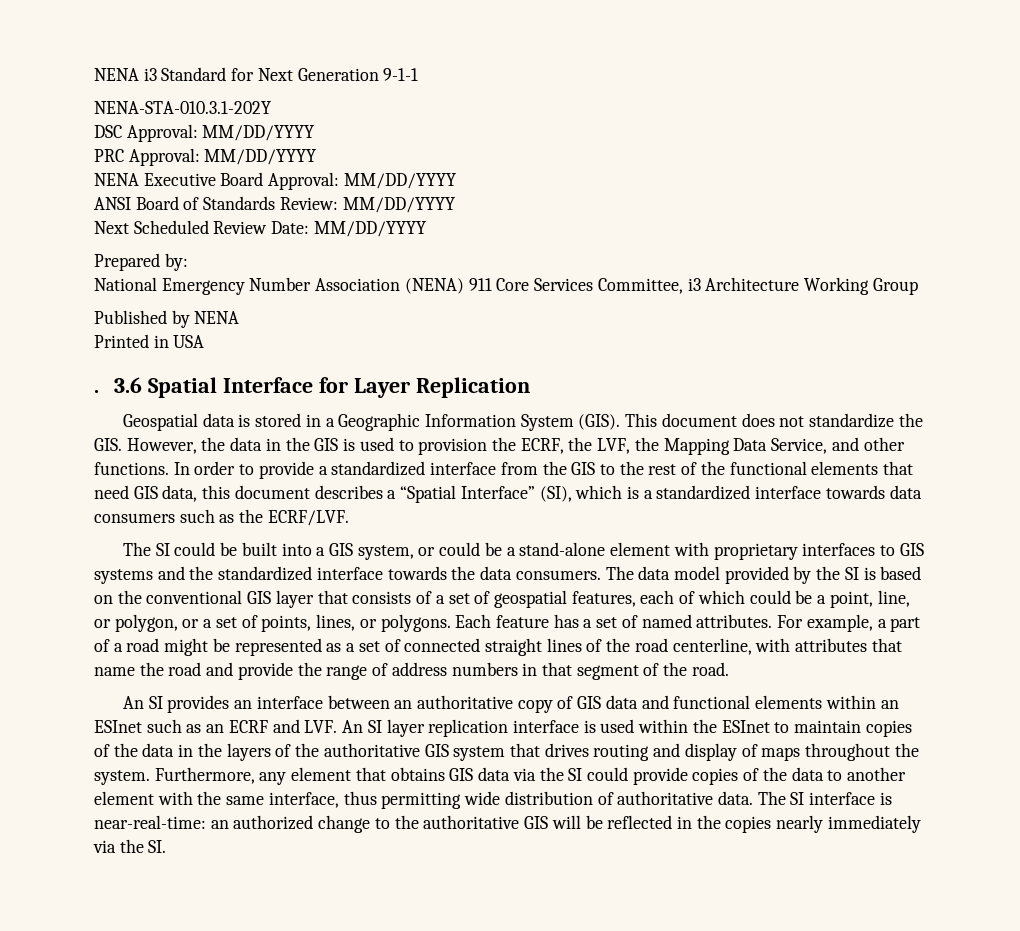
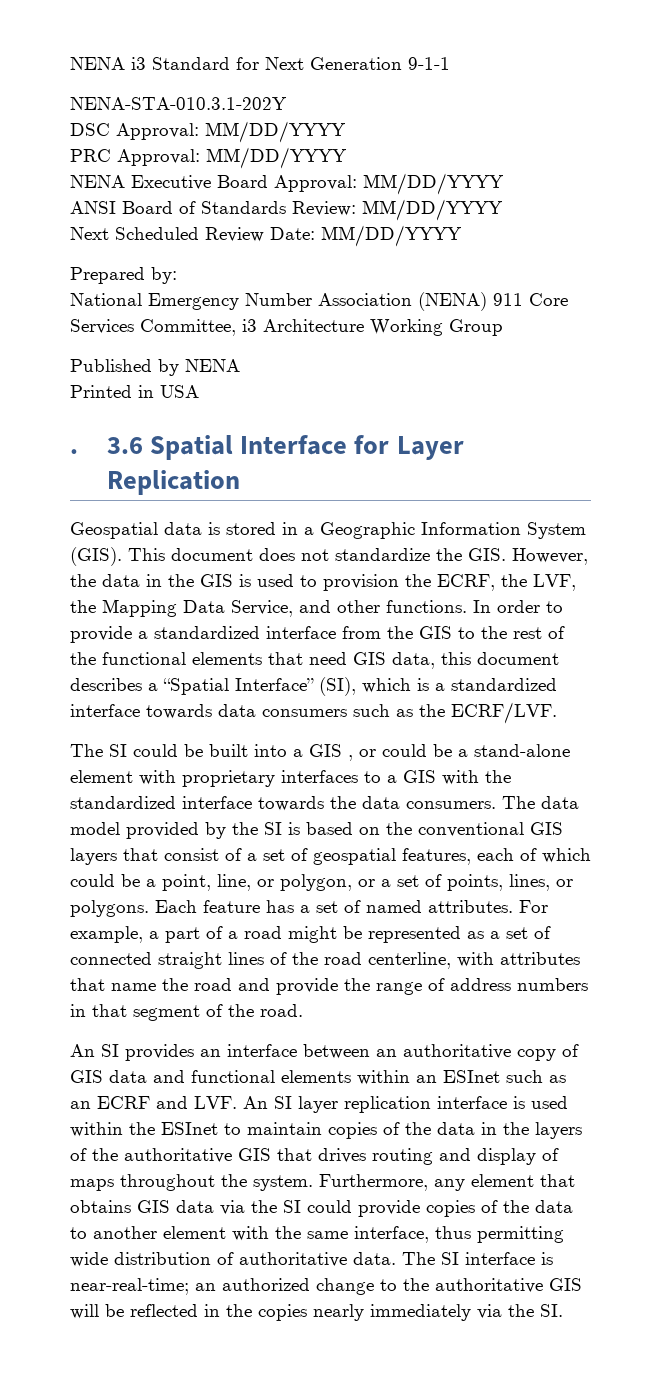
[357,545,414,560] system, -> [348,755,353,761] ,
[899,543,924,556] [94,566,185,584] GIS systems and -> [387,770,479,785] a GIS with
[275,590,412,608] layer that consists -> [70,848,219,865] layers that consist
[453,746,506,761] system -> (271, 1154) none
[94,815,206,829] near-real-time: -> [70,1278,189,1295] near-real-time;

